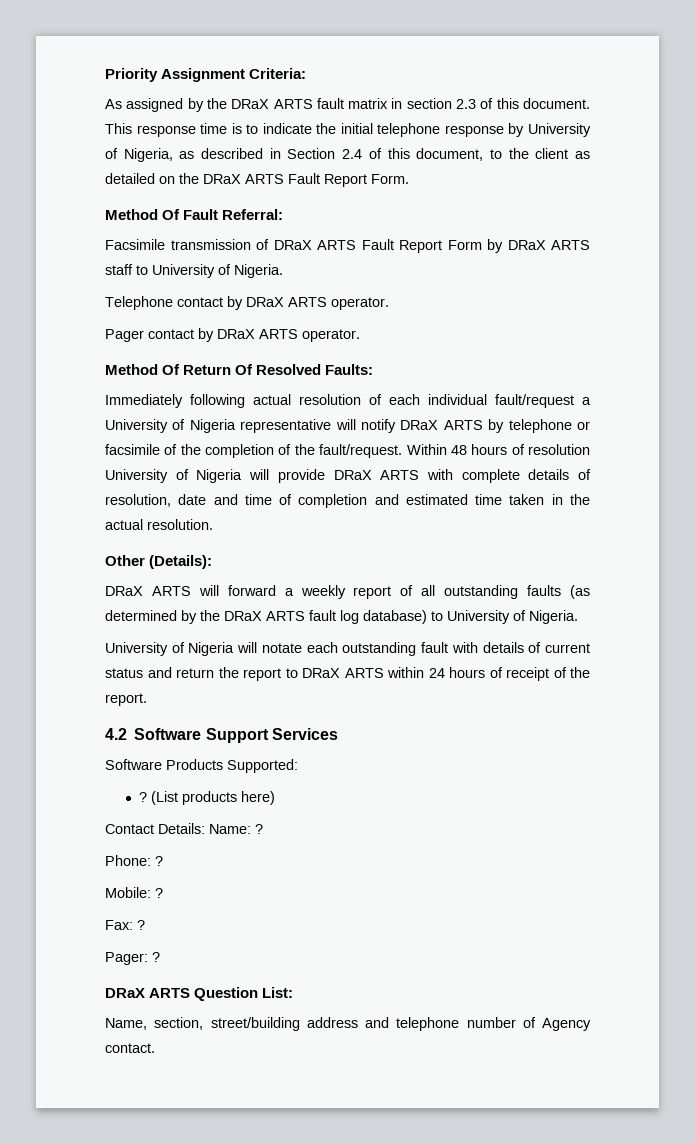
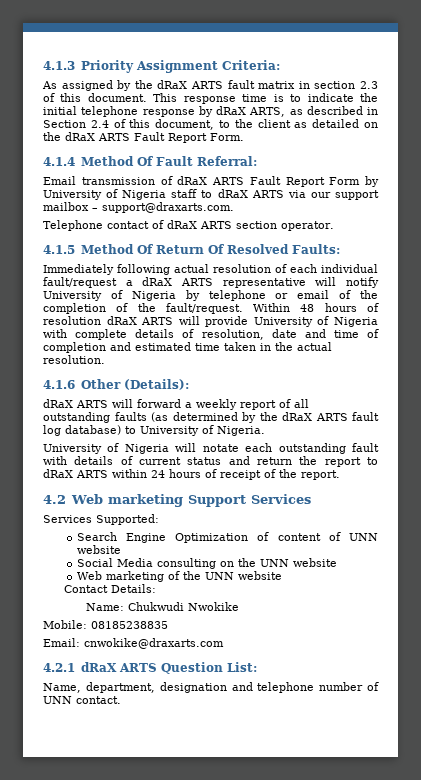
(105, 75) none -> [43,61,75,70] 4.1.3
[231,99,270,109] DRaX -> [157,80,188,89] dRaX
[528,123,591,137] [105,148,173,162] University of Nigeria, -> [216,106,286,117] dRaX ARTS,
[203,174,241,184] DRaX -> [65,132,95,141] dRaX
(409, 179) none -> [43,157,75,166] 4.1.4
[105,239,165,250] Facsimile -> [43,176,76,185] Email
[273,240,312,250] DRaX -> [177,176,208,185] dRaX
[507,240,590,250] [105,264,283,278] [105,296,389,310] [105,328,360,342] DRaX ARTS staff to University of Nigeria. // Telephone contact by DRaX ARTS operator. // Pager contact by DRaX ARTS operator. // -> [43,189,379,200] [43,202,234,213] [43,220,334,231] [43,245,75,254] University of Nigeria staff to dRaX ARTS via our support mailbox – support@draxarts.com. // Telephone contact of dRaX ARTS section operator. // 4.1.5
[105,419,483,433] University of Nigeria representative will notify DRaX ARTS -> [142,277,379,288] [43,290,176,301] dRaX ARTS representative will notify University of Nigeria
[105,444,160,455] facsimile -> [297,290,330,299] email
[105,469,420,483] University of Nigeria will provide DRaX ARTS -> [106,316,378,327] dRaX ARTS will provide University of Nigeria
(213, 524) none -> [43,380,75,389] 4.1.6
[105,586,143,596] DRaX -> [43,399,73,408] dRaX
[224,611,262,621] DRaX -> [282,412,312,421] dRaX
[302,668,340,678] DRaX -> [43,469,73,478] dRaX
[134,728,202,740] Software -> [70,494,184,507] Web marketing
[105,759,223,770] Software Products -> [43,515,92,523] Services
[139,791,276,805] [105,823,263,834] [105,855,163,866] [105,887,163,898] [105,920,145,930] [105,952,160,965] [105,988,145,998] ? (List products here) // Contact Details: Name: ? // Phone: ? // Mobile: ? // Fax: ? // Pager: ? // DRaX -> [76,532,378,543] [76,545,121,554] [76,558,337,569] [76,571,282,582] [64,584,157,593] [85,602,239,611] [43,620,168,629] [43,638,224,649] [43,662,117,672] Search Engine Optimization of content of UNN website // Social Media consulting on the UNN website // Web marketing of the UNN website // Contact Details: // Name: Chukwudi Nwokike // Mobile: 08185238835 // Email: cnwokike@draxarts.com // 4.2.1 dRaX
[154,1017,358,1031] section, street/building address -> [85,682,227,693] department, designation
[542,1018,591,1031] Agency -> [43,696,72,704] UNN

